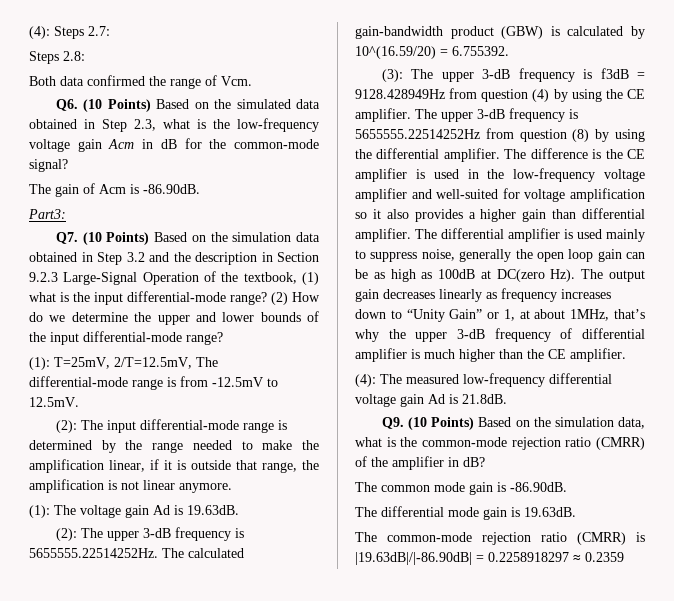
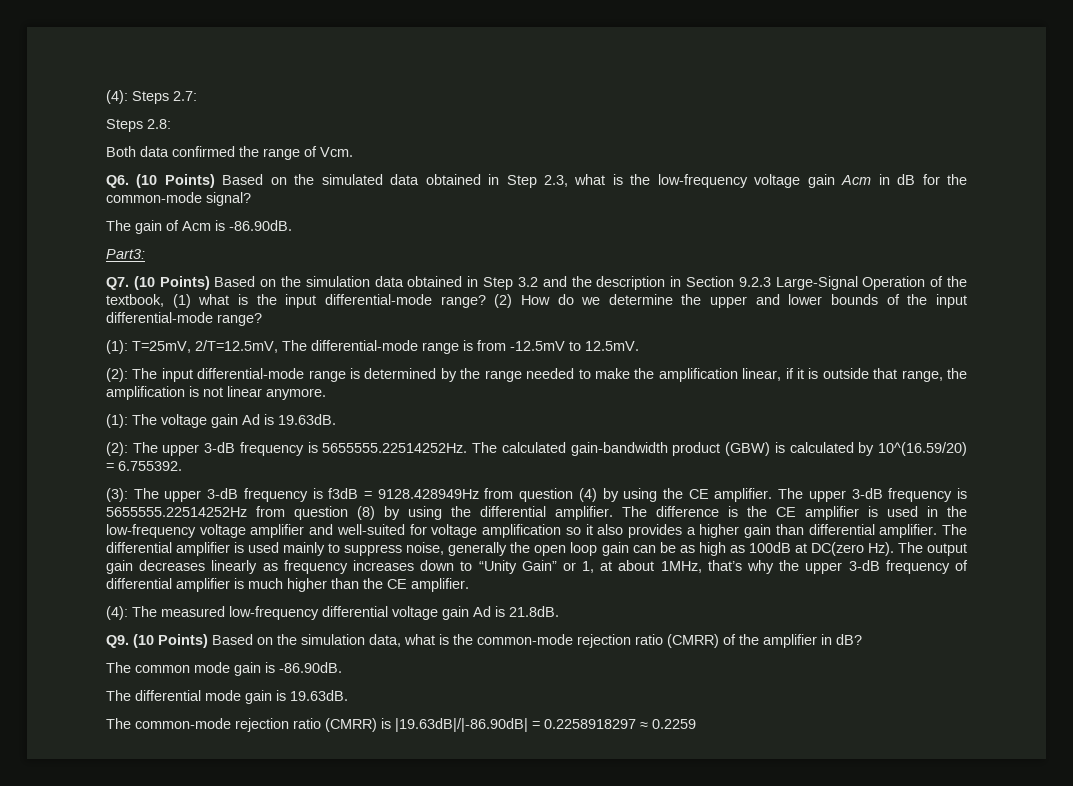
[585,552,624,562] 0.2359 -> [652,719,696,729] 0.2259

